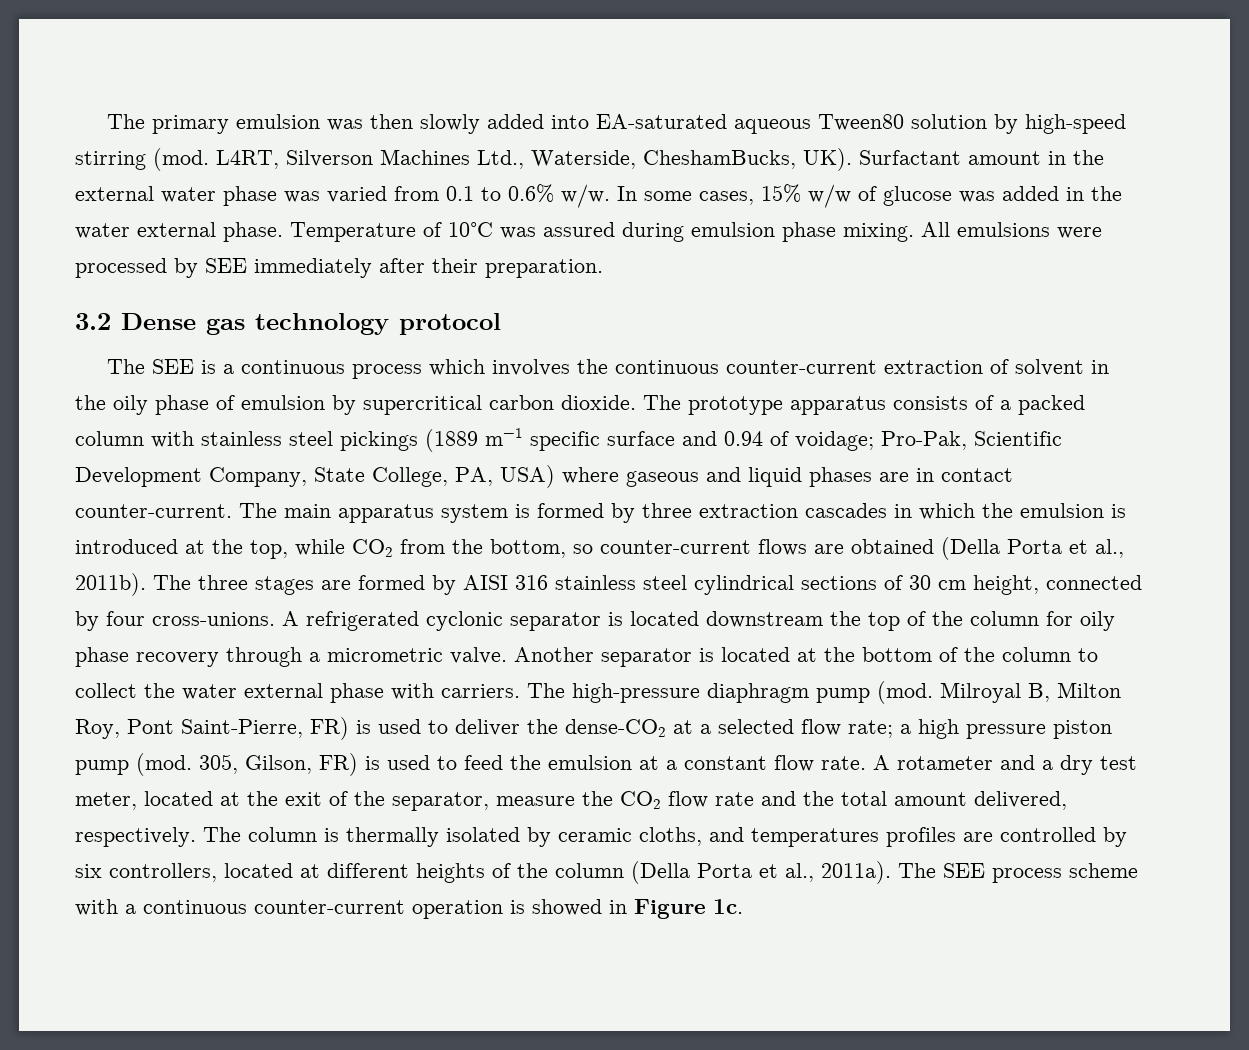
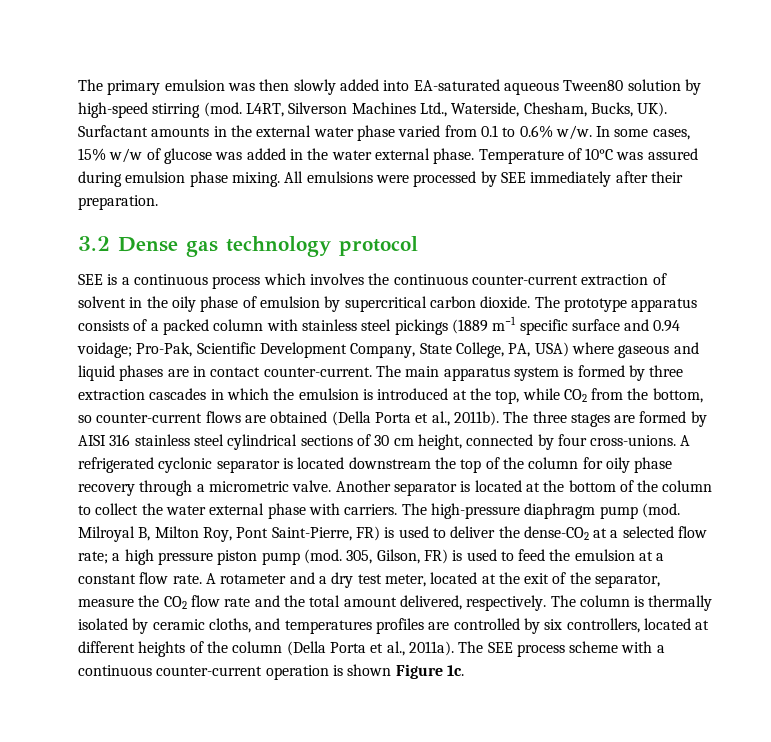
[643,150,796,169] CheshamBucks, -> [523,102,633,117] Chesham, Bucks,
[968,151,1041,165] amount -> [151,127,210,137] amounts
[284,191,320,203] was -> (395, 133) none
[107,359,146,374] The -> (418, 246) none
[770,431,789,446] of -> (681, 326) none
[532,899,627,916] showed in -> [347,664,392,676] shown

